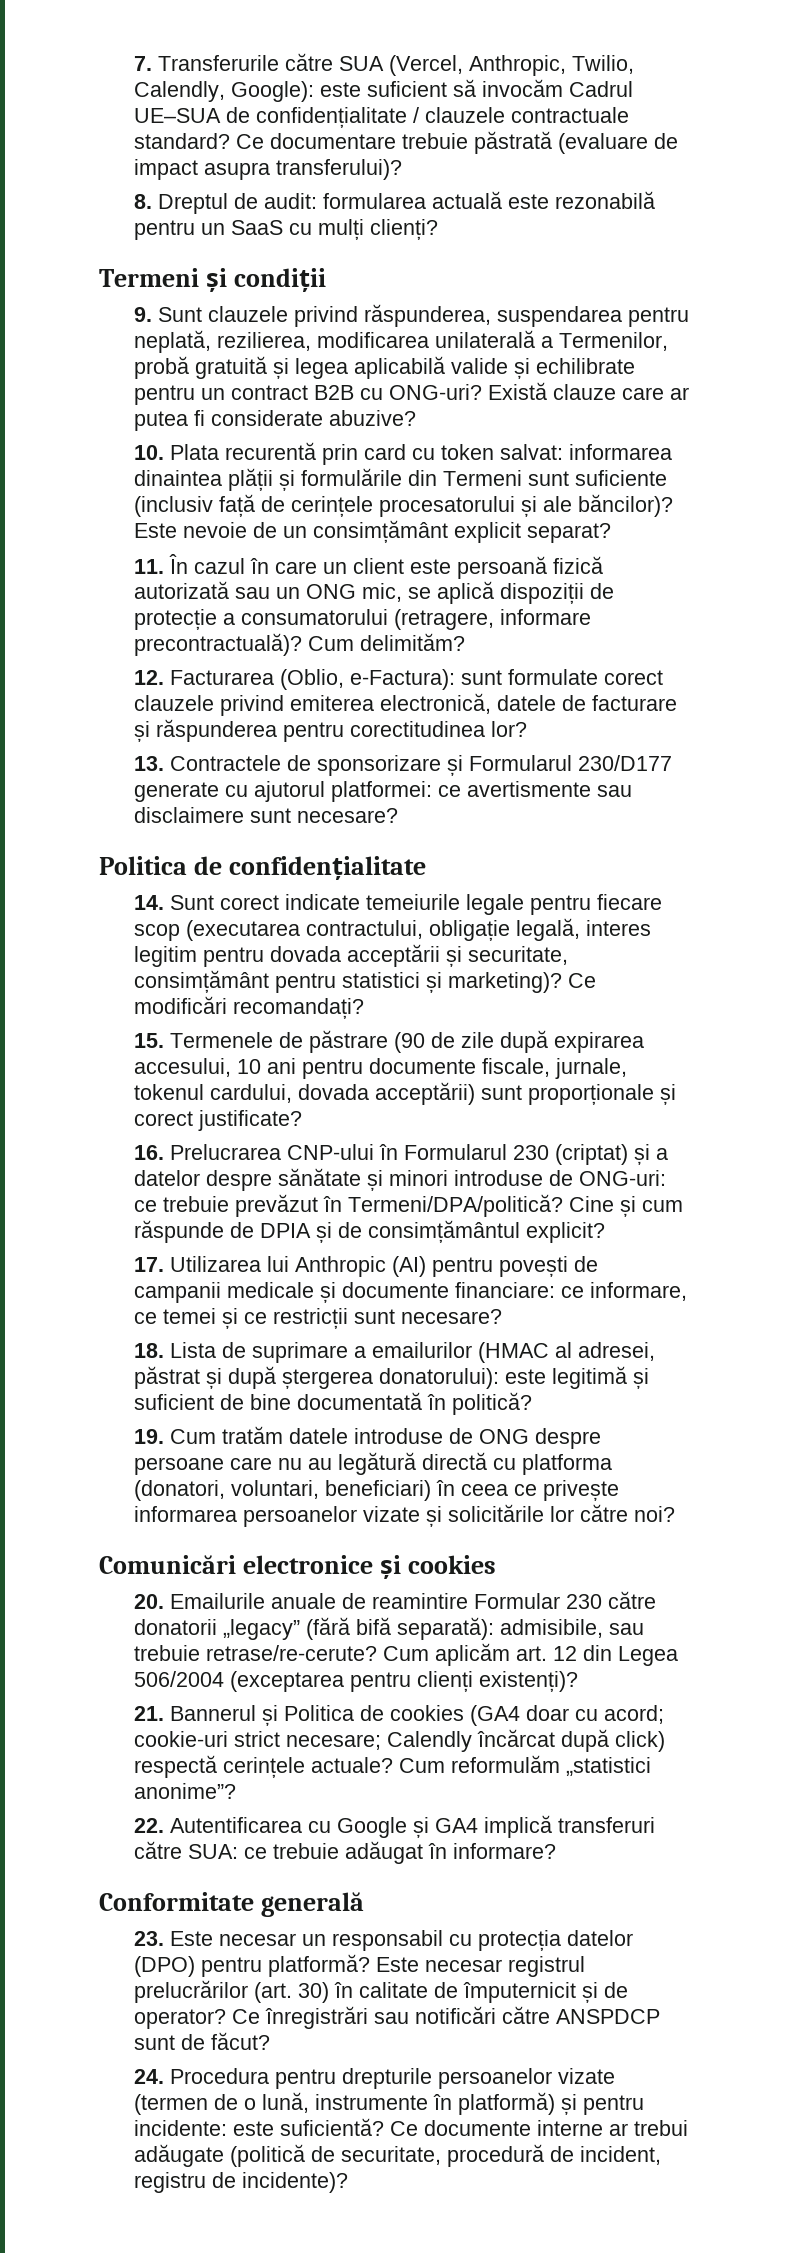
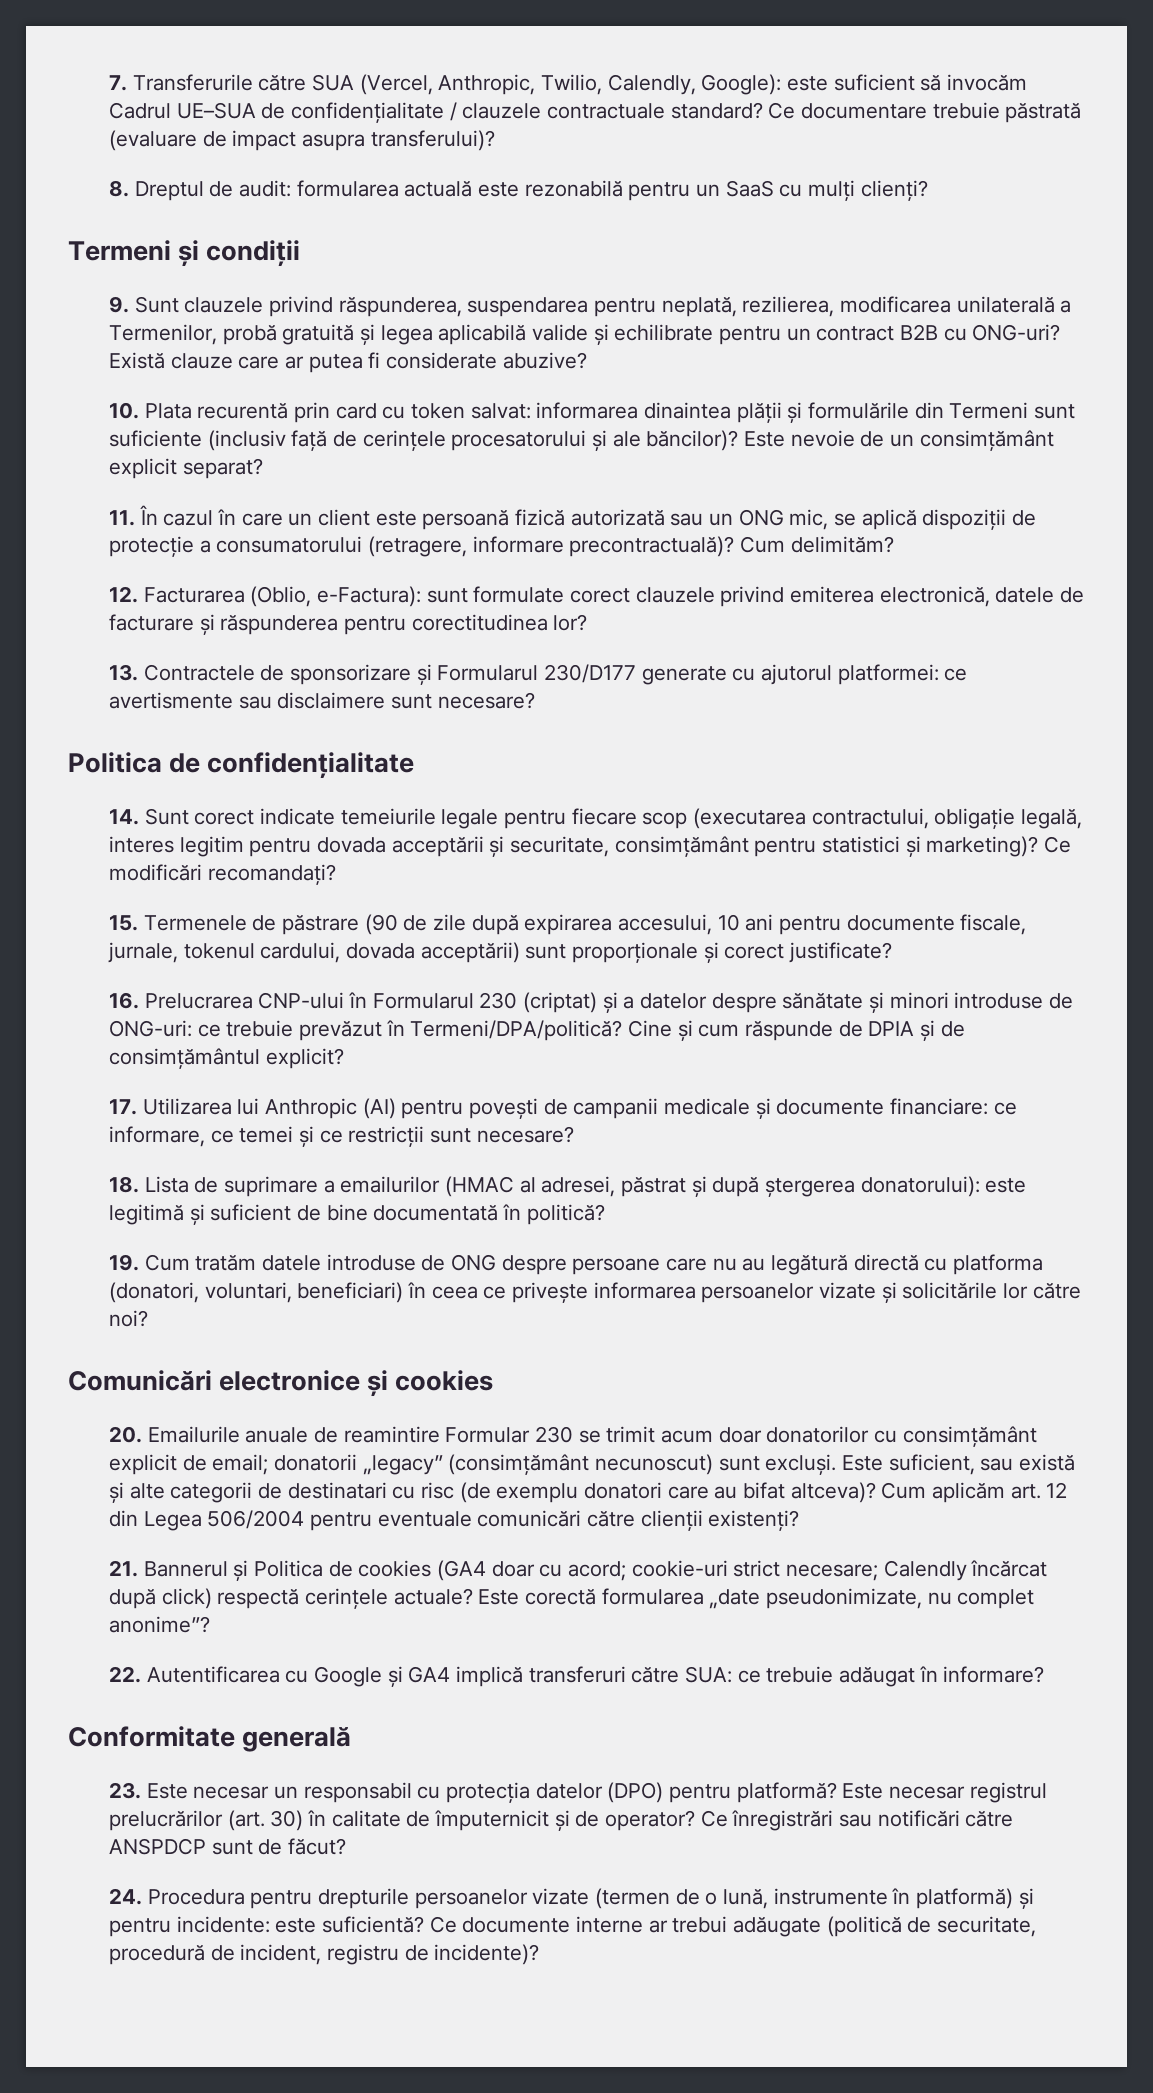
[608,1591,657,1609] [134,1617,645,1640] [134,1645,378,1661] către donatorii „legacy” (fără bifă separată): admisibile, sau trebuie retrase/re-cerute? -> [578,1426,1037,1447] [109,1454,1076,1475] [109,1482,876,1503] se trimit acum doar donatorilor cu consimțământ explicit de email; donatorii „legacy” (consimțământ necunoscut) sunt excluși. Este suficient, sau există și alte categorii de destinatari cu risc (de exemplu donatori care au bifat altceva)?
[230,1671,579,1692] (exceptarea pentru clienți existenți)? -> [310,1510,800,1531] pentru eventuale comunicări către clienții existenți?
[399,1755,652,1776] Cum reformulăm „statistici -> [478,1588,1035,1609] Este corectă formularea „date pseudonimizate, nu complet

